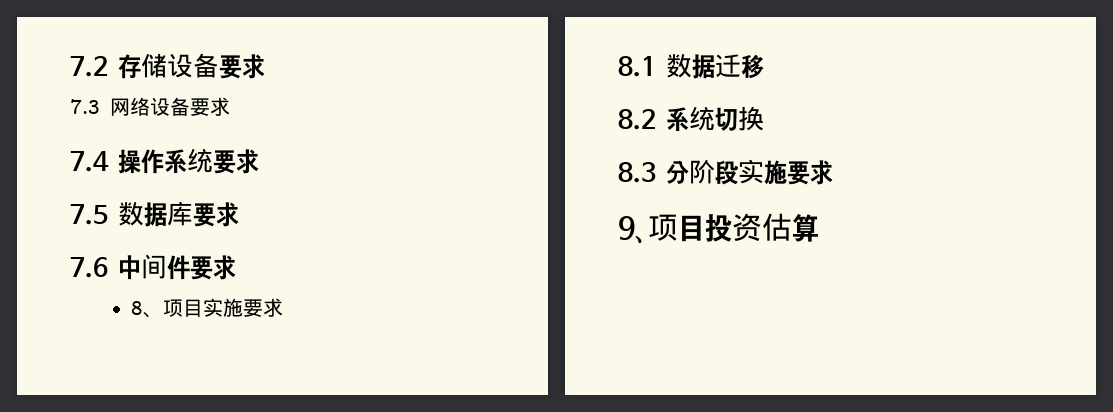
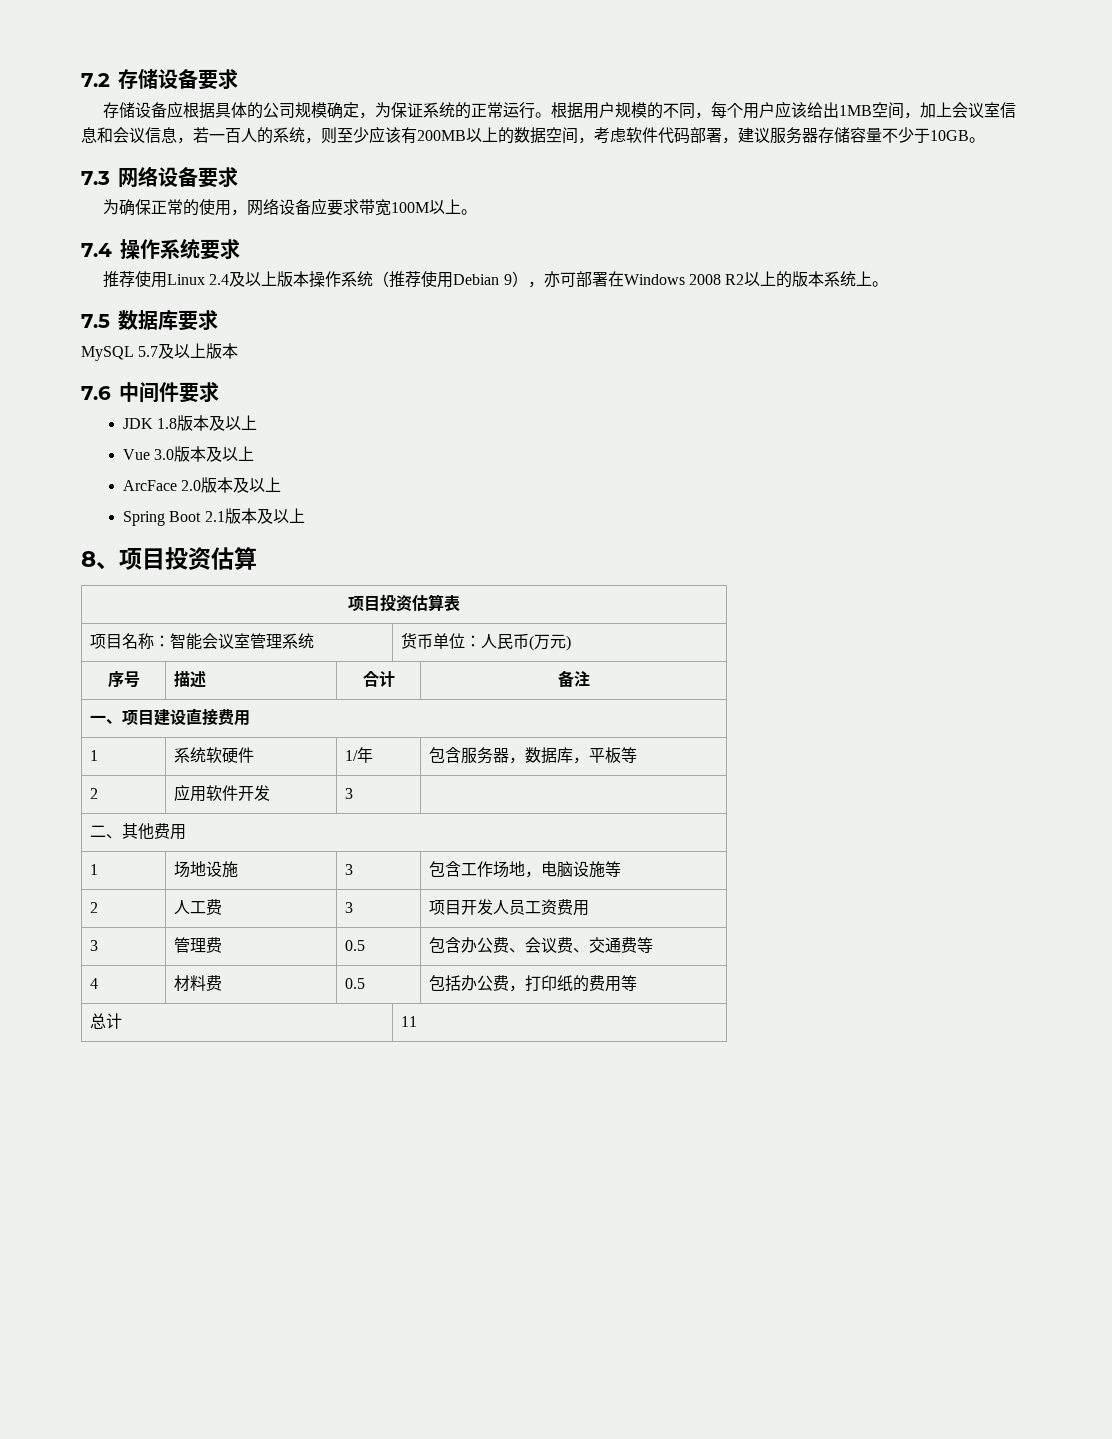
[70,97,230,116] [70,148,259,174] 7.3网络设备要求 // 7.4操作系统要求 -> [102,101,1016,119] [81,126,985,144] [81,166,238,188] [102,198,477,216] [81,238,240,260] [102,271,889,288] 存储设备应根据具体的公司规模确定，为保证系统的正常运行。根据用户规模的不同，每个用户应该给出1MB空间，加上会议室信息和会议信息，若一百人的系统，则至少应该有200MB以上的数据空间，考虑软件代码部署，建议服务器存储容量不少于10GB。 // 7.3网络设备要求 // 为确保正常的使用，网络设备应要求带宽100M以上。 // 7.4操作系统要求 // 推荐使用Linux 2.4及以上版本操作系统（推荐使用Debian 9），亦可部署在Windows 2008 R2以上的版本系统上。
(239, 214) none -> [81,343,239,361] // MySQL 5.7及以上版本
[131,298,284,318] [618,53,764,79] [618,106,764,131] [618,159,833,185] [618,213,819,244] 8、项目实施要求 // 8.1数据迁移 // 8.2系统切换 // 8.3分阶段实施要求 // 9、项目投资估算 -> [122,415,258,431] [122,446,255,462] [122,477,282,493] [122,508,305,526] [81,547,257,570] [348,594,460,612] [90,633,315,650] [401,633,572,651] [107,671,140,688] [174,671,207,688] [362,671,395,687] [557,670,590,688] [90,708,251,726] [90,750,99,761] [174,747,255,763] [345,747,374,763] [429,747,638,764] [90,788,99,799] [174,784,271,802] [345,788,354,799] [90,823,187,840] [90,864,99,875] [174,861,239,878] [345,864,354,875] [429,861,622,878] [90,902,99,913] [174,899,223,915] [345,902,354,913] [429,899,590,916] [90,940,99,951] [174,937,223,953] [345,940,366,951] [429,937,654,953] [90,978,99,989] [174,975,223,991] [345,978,366,989] [429,975,638,992] [90,1013,123,1029] [401,1016,418,1027] JDK 1.8版本及以上 // Vue 3.0版本及以上 // ArcFace 2.0版本及以上 // Spring Boot 2.1版本及以上 // 8、项目投资估算 // 项目投资估算表 // 项目名称：智能会议室管理系统 | 货币单位：人民币(万元) // 序号 | 描述 | 合计 | 备注 // 一、项目建设直接费用 // 1 | 系统软硬件 | 1/年 | 包含服务器，数据库，平板等 // 2 | 应用软件开发 | 3 | // 二、其他费用 // 1 | 场地设施 | 3 | 包含工作场地，电脑设施等 // 2 | 人工费 | 3 | 项目开发人员工资费用 // 3 | 管理费 | 0.5 | 包含办公费、会议费、交通费等 // 4 | 材料费 | 0.5 | 包括办公费，打印纸的费用等 // 总计 | 11

